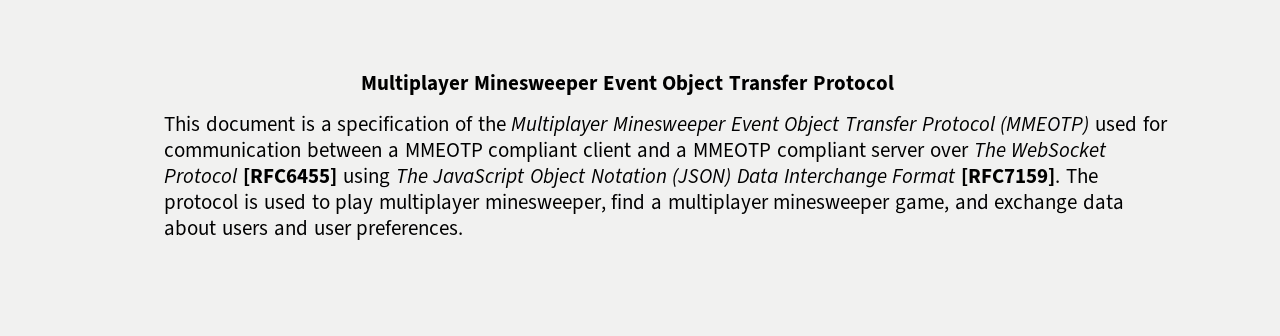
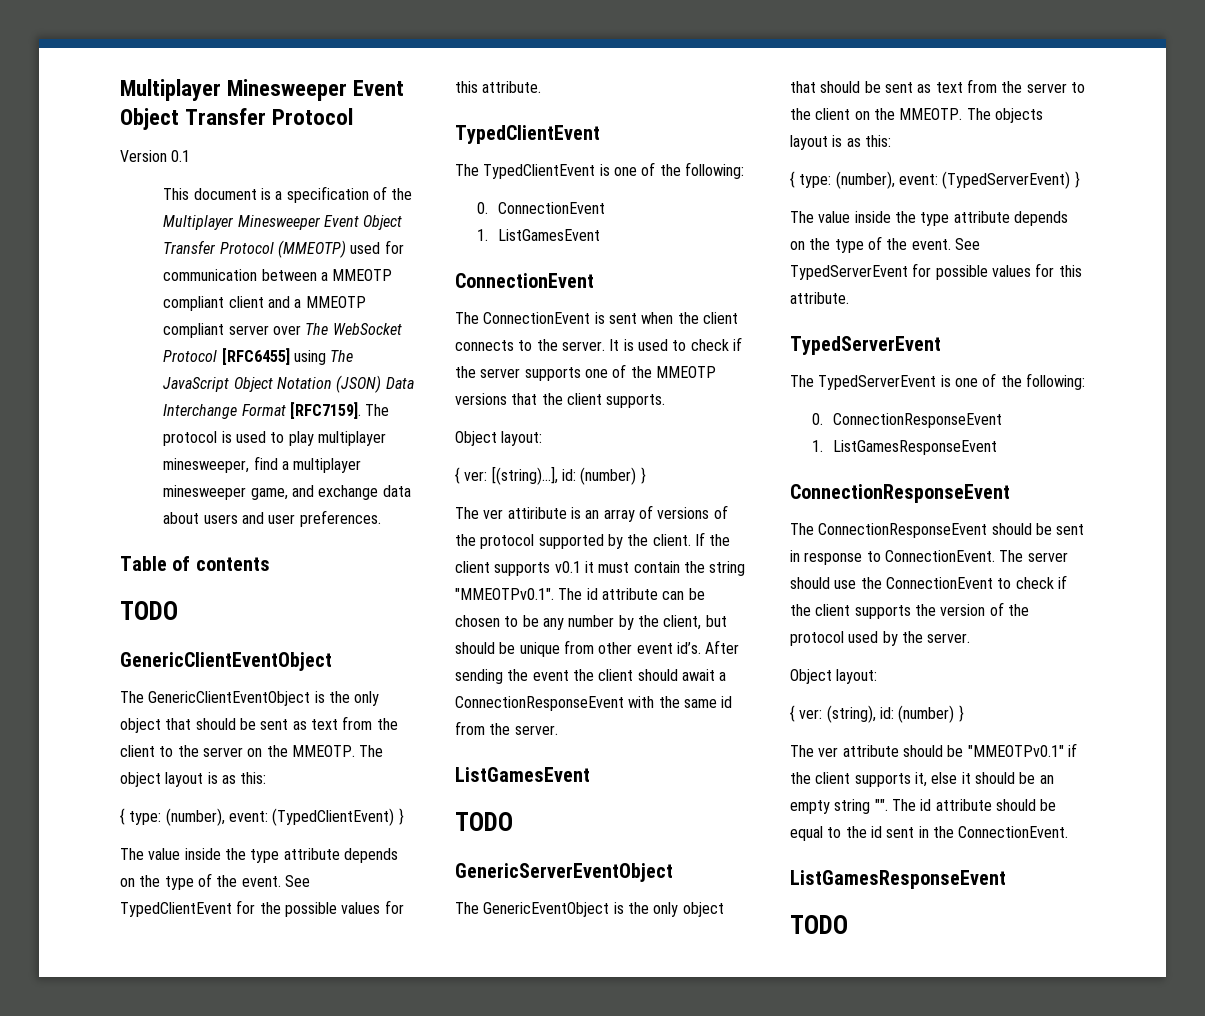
[361,74,894,95] Multiplayer Minesweeper Event Object Transfer Protocol -> [120,79,405,101] [120,108,354,130] [120,150,191,162] Multiplayer Minesweeper Event Object Transfer Protocol // Version 0.1
(464, 230) none -> [120,556,270,571] [120,601,178,620] [120,652,332,671] [120,691,380,706] [120,716,398,733] [120,745,384,757] [120,772,267,787] [120,808,404,826] [120,848,398,863] [120,873,310,890] [120,900,404,917] [455,81,542,93] [455,125,600,144] [455,162,744,179] [476,202,606,214] [476,229,601,241] [455,273,594,288] [455,312,738,324] [455,337,742,351] [455,364,716,381] [455,393,666,408] [455,431,543,446] [455,466,646,485] [455,505,728,522] [455,532,731,549] [455,561,746,576] [455,588,705,600] [455,615,727,630] [455,640,740,657] [455,669,727,684] [455,696,733,711] [455,721,558,735] [455,767,590,782] [455,812,513,831] [455,863,673,882] [455,902,724,917] [790,79,1085,93] [790,108,1043,123] [790,135,891,150] [790,171,1080,189] [790,211,1068,226] [790,236,980,253] [790,263,1082,280] [790,292,849,304] [790,336,941,355] [790,373,1085,390] [811,413,1003,428] [811,440,998,455] [790,484,1010,503] [790,523,1085,538] [790,550,1068,565] [790,575,1067,589] [790,602,1029,619] [790,631,971,646] [790,669,878,684] [790,705,964,723] [790,743,1077,757] [790,772,1054,787] [790,799,1057,814] [790,826,1069,841] [790,870,1006,889] [790,915,848,934] // Table of contents // TODO // GenericClientEventObject // The GenericClientEventObject is the only object that should be sent as text from the client to the server on the MMEOTP. The object layout is as this: // { type: (number), event: (TypedClientEvent) } // The value inside the type attribute depends on the type of the event. See TypedClientEvent for the possible values for this attribute. // TypedClientEvent // The TypedClientEvent is one of the following: // 0. ConnectionEvent // 1. ListGamesEvent // ConnectionEvent // The ConnectionEvent is sent when the client connects to the server. It is used to check if the server supports one of the MMEOTP versions that the client supports. // Object layout: // { ver: [(string)…], id: (number) } // The ver attiribute is an array of versions of the protocol supported by the client. If the client supports v0.1 it must contain the string "MMEOTPv0.1". The id attribute can be chosen to be any number by the client, but should be unique from other event id’s. After sending the event the client should await a ConnectionResponseEvent with the same id from the server. // ListGamesEvent // TODO // GenericServerEventObject // The GenericEventObject is the only object that should be sent as text from the server to the client on the MMEOTP. The objects layout is as this: // { type: (number), event: (TypedServerEvent) } // The value inside the type attribute depends on the type of the event. See TypedServerEvent for possible values for this attribute. // TypedServerEvent // The TypedServerEvent is one of the following: // 0. ConnectionResponseEvent // 1. ListGamesResponseEvent // ConnectionResponseEvent // The ConnectionResponseEvent should be sent in response to ConnectionEvent. The server should use the ConnectionEvent to check if the client supports the version of the protocol used by the server. // Object layout: // { ver: (string), id: (number) } // The ver attribute should be "MMEOTPv0.1" if the client supports it, else it should be an empty string "". The id attribute should be equal to the id sent in the ConnectionEvent. // ListGamesResponseEvent // TODO

